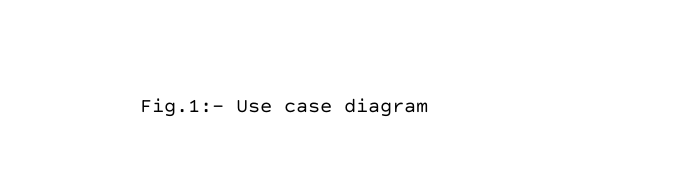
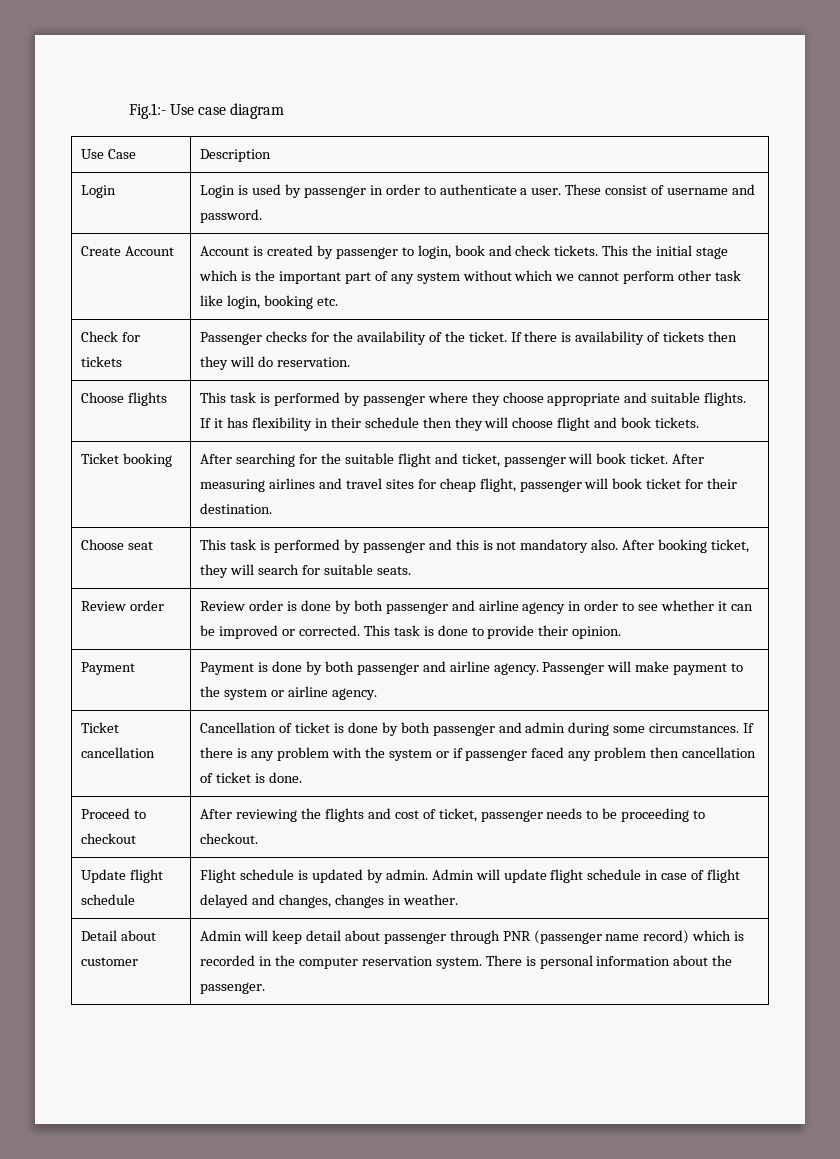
(428, 107) none -> [81,149,137,159] [200,149,272,162] [81,185,117,198] [200,184,755,198] [200,209,263,223] [81,246,175,256] [200,245,729,259] [199,270,742,284] [200,295,338,309] [81,331,141,342] [81,356,123,367] [200,331,738,345] [200,356,350,370] [81,392,168,406] [200,392,747,406] [200,417,700,431] [81,453,173,467] [200,453,705,467] [200,478,738,492] [200,503,273,514] [81,539,154,550] [200,539,750,553] [200,564,411,578] [81,600,165,611] [200,600,753,614] [200,625,622,639] [81,662,136,675] [200,661,744,675] [200,686,377,700] [81,722,120,733] [81,747,156,758] [200,722,755,736] [200,747,757,761] [200,772,302,783] [81,808,147,819] [81,833,137,844] [200,808,706,822] [200,833,259,844] [81,869,164,883] [81,894,136,905] [200,869,741,883] [200,894,458,908] [81,930,157,941] [81,957,139,966] [200,930,745,944] [200,955,733,969] [200,982,266,994] // Use Case | Description // Login | Login is used by passenger in order to authenticate a user. These consist of username and password. // Create Account | Account is created by passenger to login, book and check tickets. This the initial stage which is the important part of any system without which we cannot perform other task like login, booking etc. // Check for tickets | Passenger checks for the availability of the ticket. If there is availability of tickets then they will do reservation. // Choose flights | This task is performed by passenger where they choose appropriate and suitable flights. If it has flexibility in their schedule then they will choose flight and book tickets. // Ticket booking | After searching for the suitable flight and ticket, passenger will book ticket. After measuring airlines and travel sites for cheap flight, passenger will book ticket for their destination. // Choose seat | This task is performed by passenger and this is not mandatory also. After booking ticket, they will search for suitable seats. // Review order | Review order is done by both passenger and airline agency in order to see whether it can be improved or corrected. This task is done to provide their opinion. // Payment | Payment is done by both passenger and airline agency. Passenger will make payment to the system or airline agency. // Ticket cancellation | Cancellation of ticket is done by both passenger and admin during some circumstances. If there is any problem with the system or if passenger faced any problem then cancellation of ticket is done. // Proceed to checkout | After reviewing the flights and cost of ticket, passenger needs to be proceeding to checkout. // Update flight schedule | Flight schedule is updated by admin. Admin will update flight schedule in case of flight delayed and changes, changes in weather. // Detail about customer | Admin will keep detail about passenger through PNR (passenger name record) which is recorded in the computer reservation system. There is personal information about the passenger.

